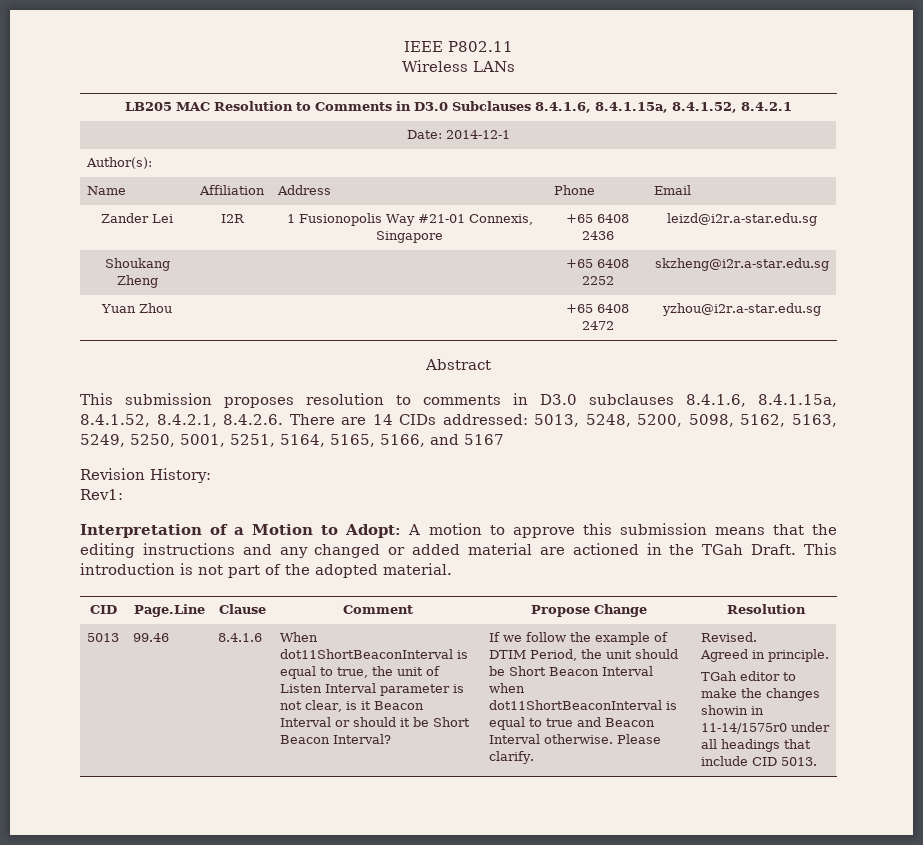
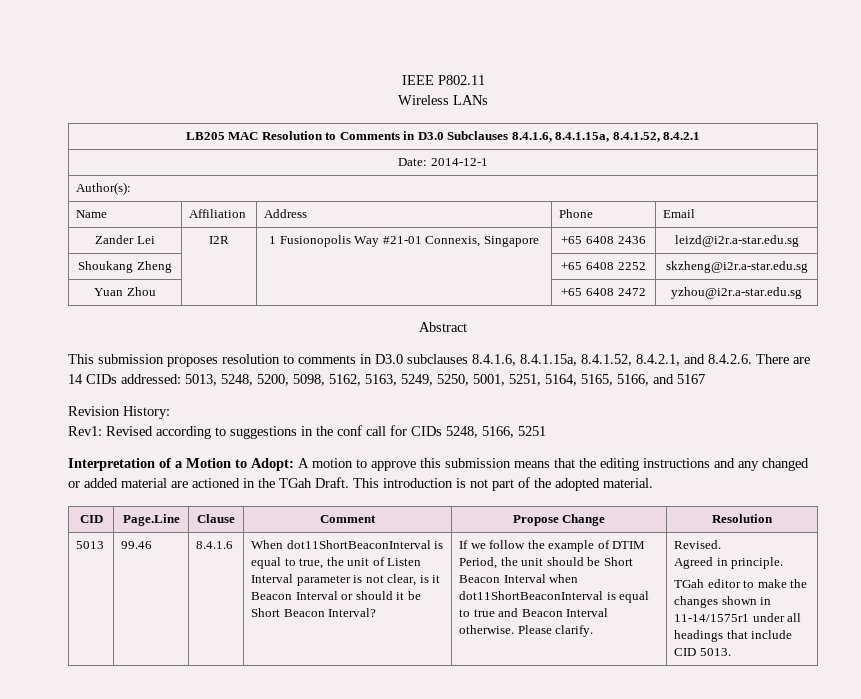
(217, 420) none -> [684,354,705,364] and
(123, 494) none -> [106,425,546,439] Revised according to suggestions in the conf call for CIDs 5248, 5166, 5251
[700,705,764,715] [700,723,787,734] showin in 11-14/1575r0 -> [721,596,772,605] [674,614,750,622] shown in 11-14/1575r1

